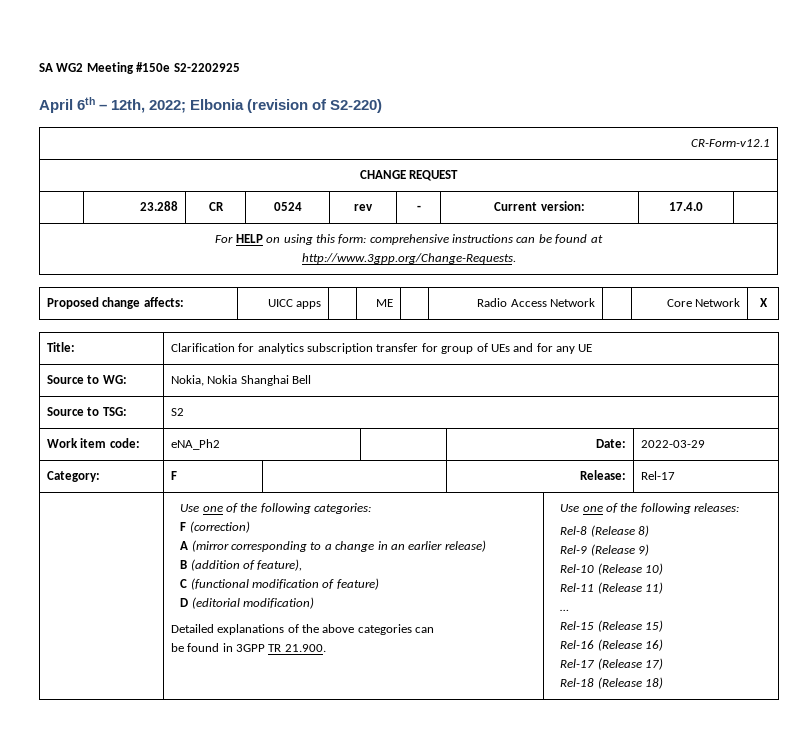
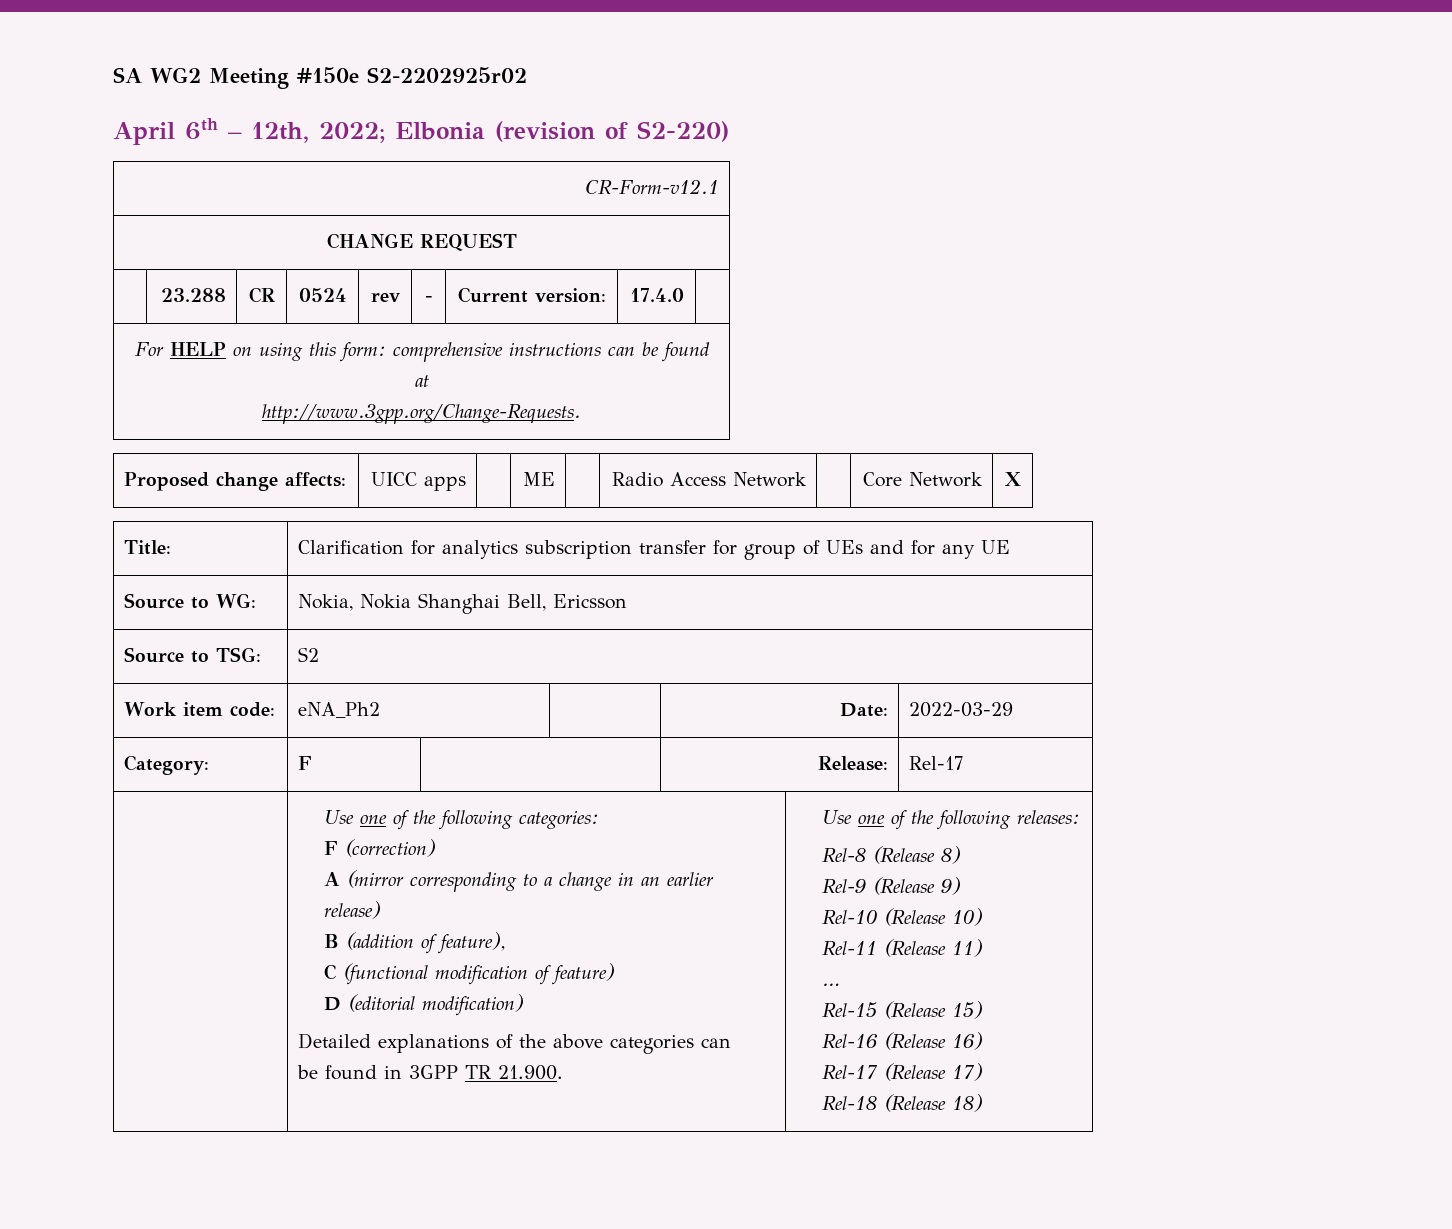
[173,63,240,72] S2-2202925 -> [367,67,527,83] S2-2202925r02
[292,375,312,384] Bell -> [507,594,628,611] Bell, Ericsson

